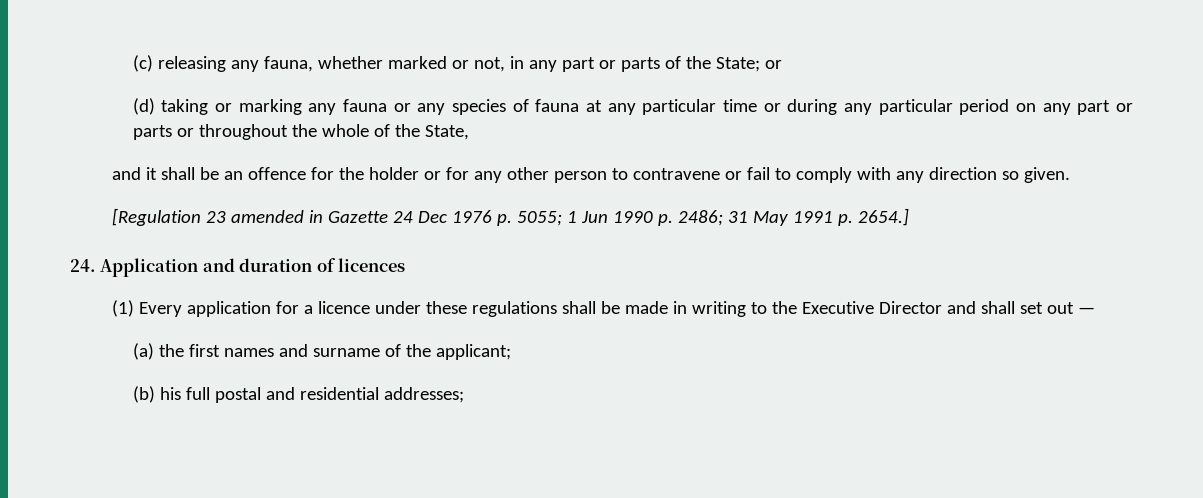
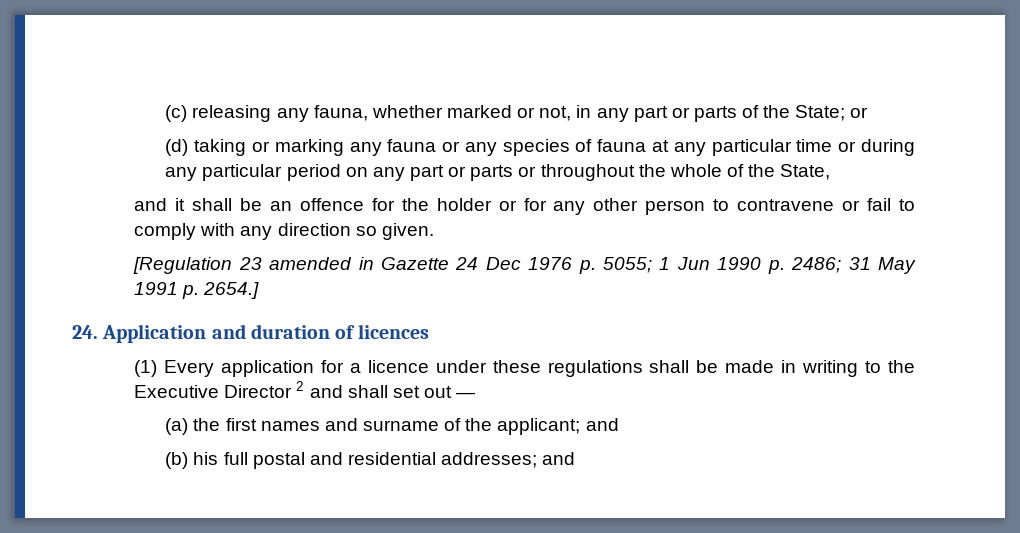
(942, 307) none -> [296,381,305,391] 2
(511, 352) none -> [585,418,619,431] and
(464, 395) none -> [542,452,576,465] and

